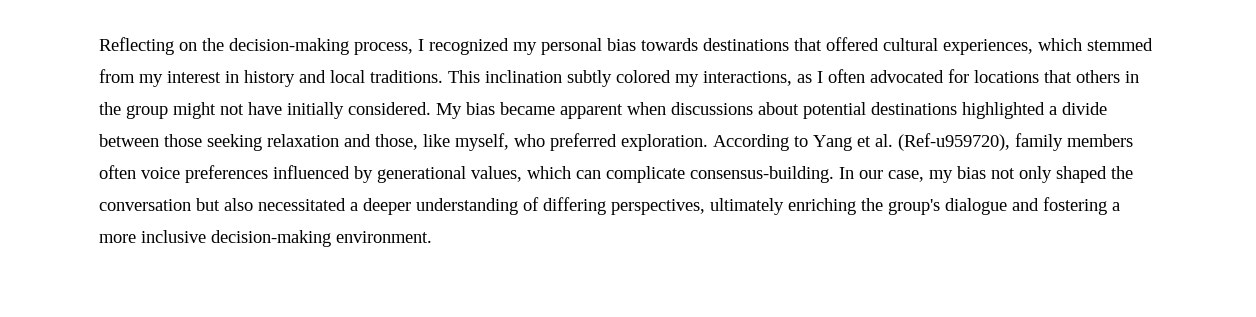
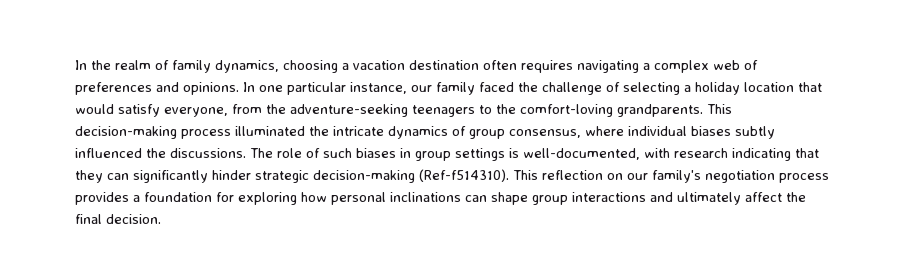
[99,37,1153,55] [99,69,1139,87] [99,102,1107,119] [99,133,1133,151] [99,165,1133,183] [99,197,1120,215] [99,230,432,247] Reflecting on the decision-making process, I recognized my personal bias towards destinations that offered cultural experiences, which stemmed from my interest in history and local traditions. This inclination subtly colored my interactions, as I often advocated for locations that others in the group might not have initially considered. My bias became apparent when discussions about potential destinations highlighted a divide between those seeking relaxation and those, like myself, who preferred exploration. According to Yang et al. (Ref-u959720), family members often voice preferences influenced by generational values, which can complicate consensus-building. In our case, my bias not only shaped the conversation but also necessitated a deeper understanding of differing perspectives, ultimately enriching the group's dialogue and fostering a more inclusive decision-making environment. -> [75,60,758,73] [75,82,822,95] [75,104,732,117] [75,126,775,139] [75,148,819,161] [75,169,829,183] [75,192,806,205] [75,214,161,224] In the realm of family dynamics, choosing a vacation destination often requires navigating a complex web of preferences and opinions. In one particular instance, our family faced the challenge of selecting a holiday location that would satisfy everyone, from the adventure-seeking teenagers to the comfort-loving grandparents. This decision-making process illuminated the intricate dynamics of group consensus, where individual biases subtly influenced the discussions. The role of such biases in group settings is well-documented, with research indicating that they can significantly hinder strategic decision-making (Ref-f514310). This reflection on our family's negotiation process provides a foundation for exploring how personal inclinations can shape group interactions and ultimately affect the final decision.

